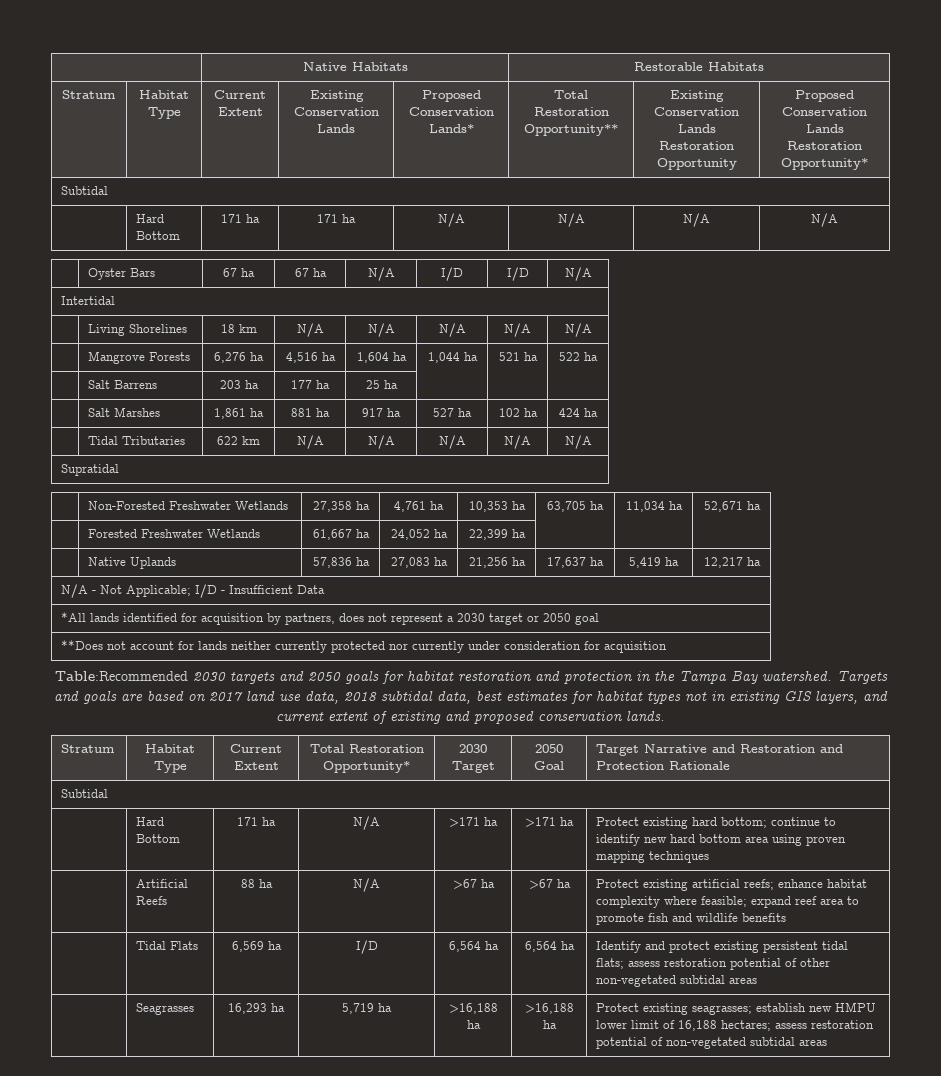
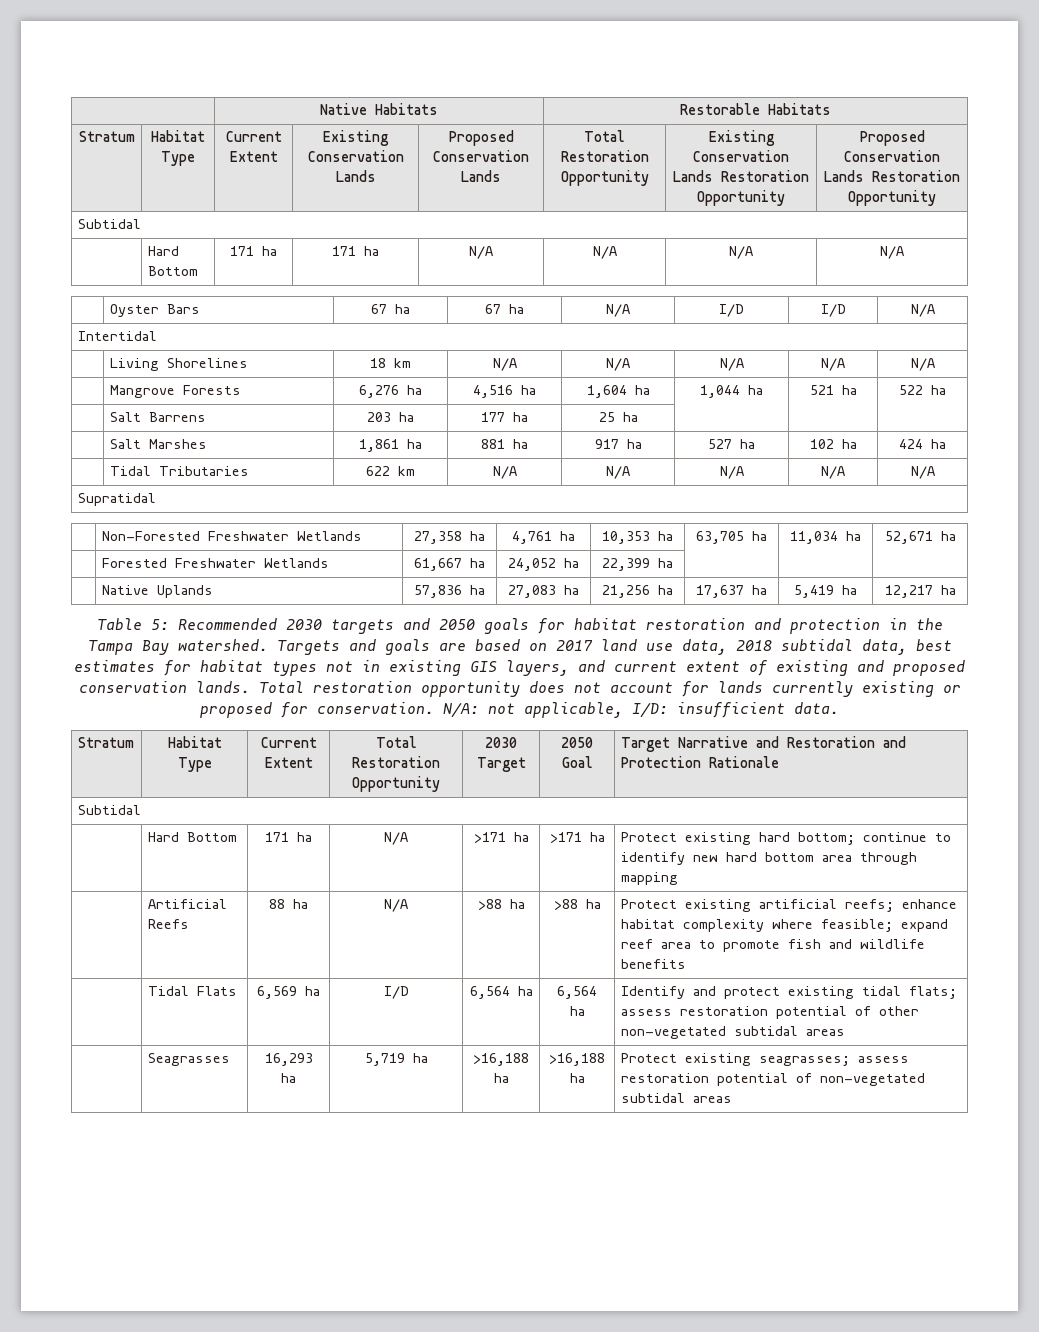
[428,124,474,133] [554,90,588,99] [533,107,609,116] [524,124,618,136] Lands* | Total Restoration Opportunity** -> [461,170,501,182] [584,130,625,142] [560,150,649,162] [560,170,649,186] Lands | Total Restoration Opportunity
[781,158,869,170] Opportunity* -> [848,190,936,206] Opportunity
[61,584,326,598] [61,612,600,625] [61,640,668,653] [54,671,188,681] // N/A - Not Applicable; I/D - Insufficient Data // *All lands identified for acquisition by partners, does not represent a 2030 target or 2050 goal // **Does not account for lands neither currently protected nor currently under consideration for acquisition // Table:Recommended -> [96,618,277,630] // Table 5: Recommended
(665, 716) none -> [258,681,961,697] [200,702,839,718] Total restoration opportunity does not account for lands currently existing or proposed for conservation. N/A: not applicable, I/D: insufficient data.
[323,761,410,773] Opportunity* -> [352,776,440,792] Opportunity
[772,834,847,846] using proven -> [859,852,917,865] through
[649,851,710,863] techniques -> (678, 878) none
[452,879,495,889] [528,879,553,889] >67 ha | >67 -> [477,899,525,910] [553,899,578,910] >88 ha | >88
[763,941,819,953] persistent -> (854, 992) none
[756,1002,877,1012] [596,1020,772,1031] establish new HMPU lower limit of 16,188 hectares; -> (850, 1061) none

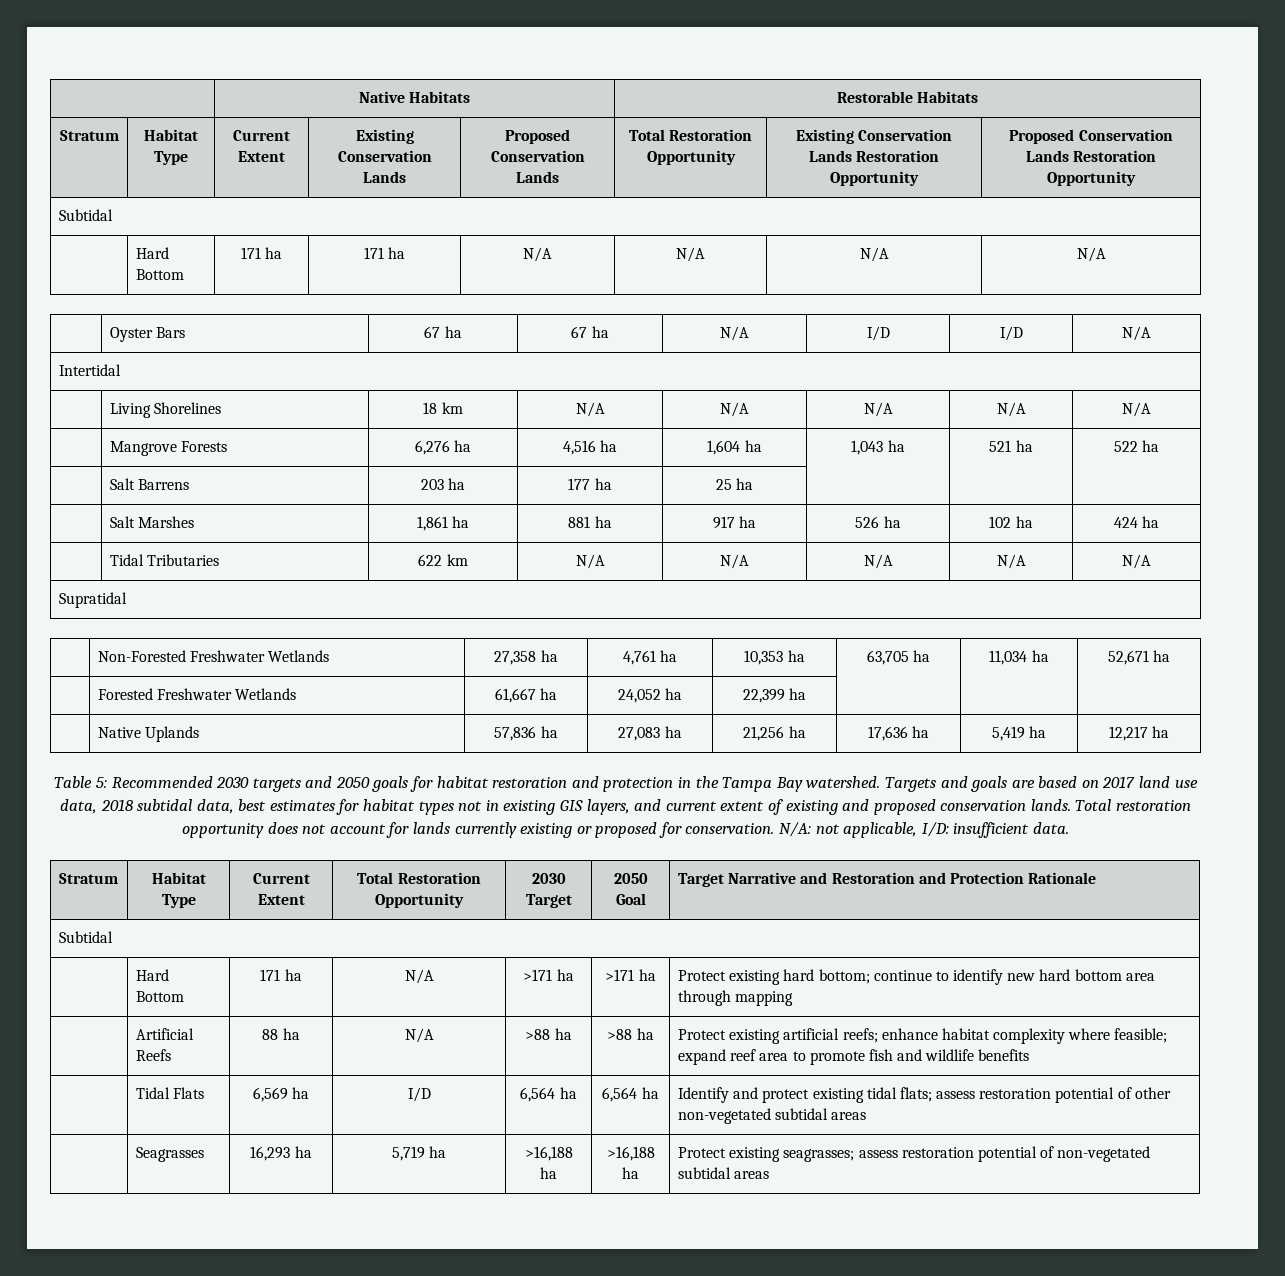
[700,385,740,398] 1,044 -> [851,440,884,455] 1,043
[708,439,732,449] 527 -> [855,516,880,528] 526
[696,585,744,598] 17,637 -> [867,726,908,741] 17,636

